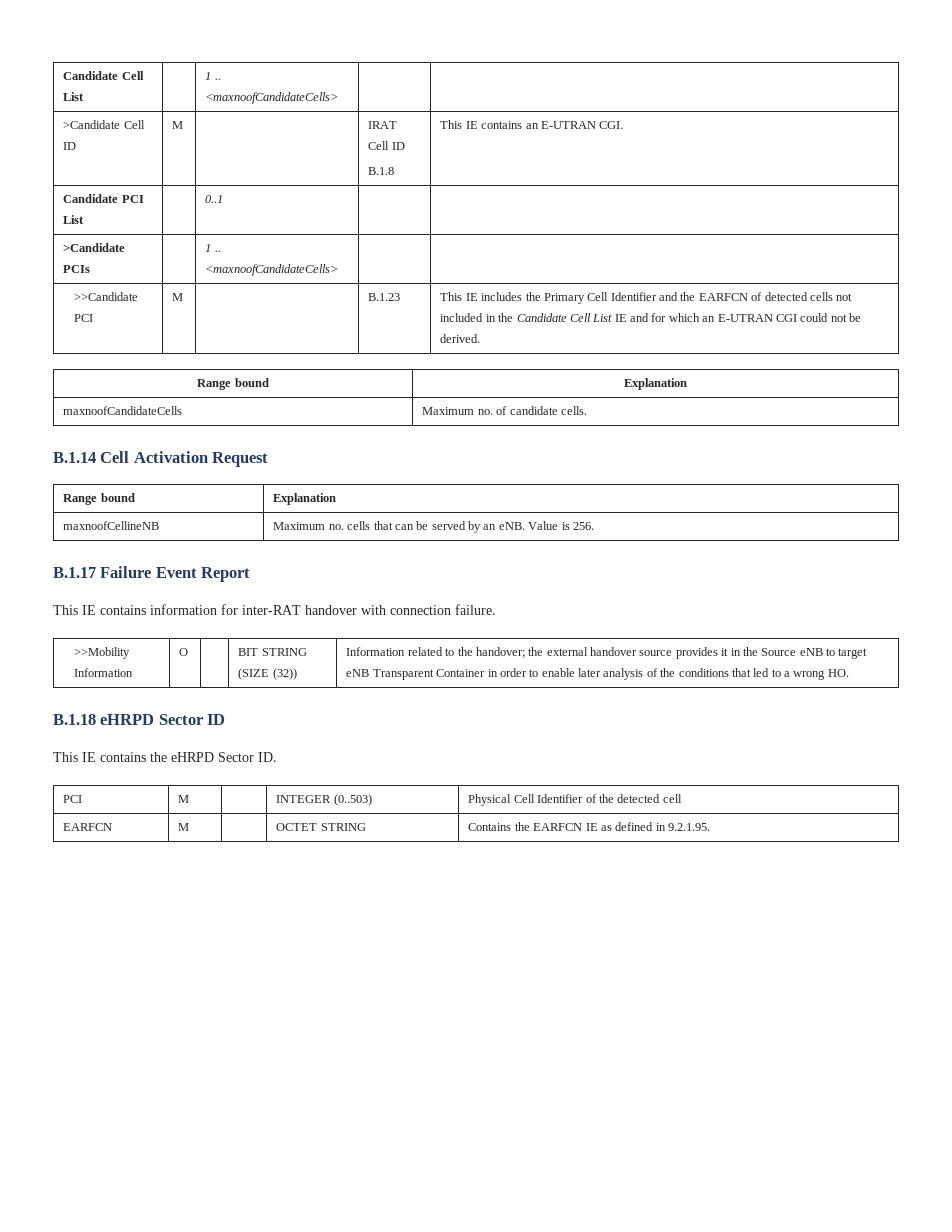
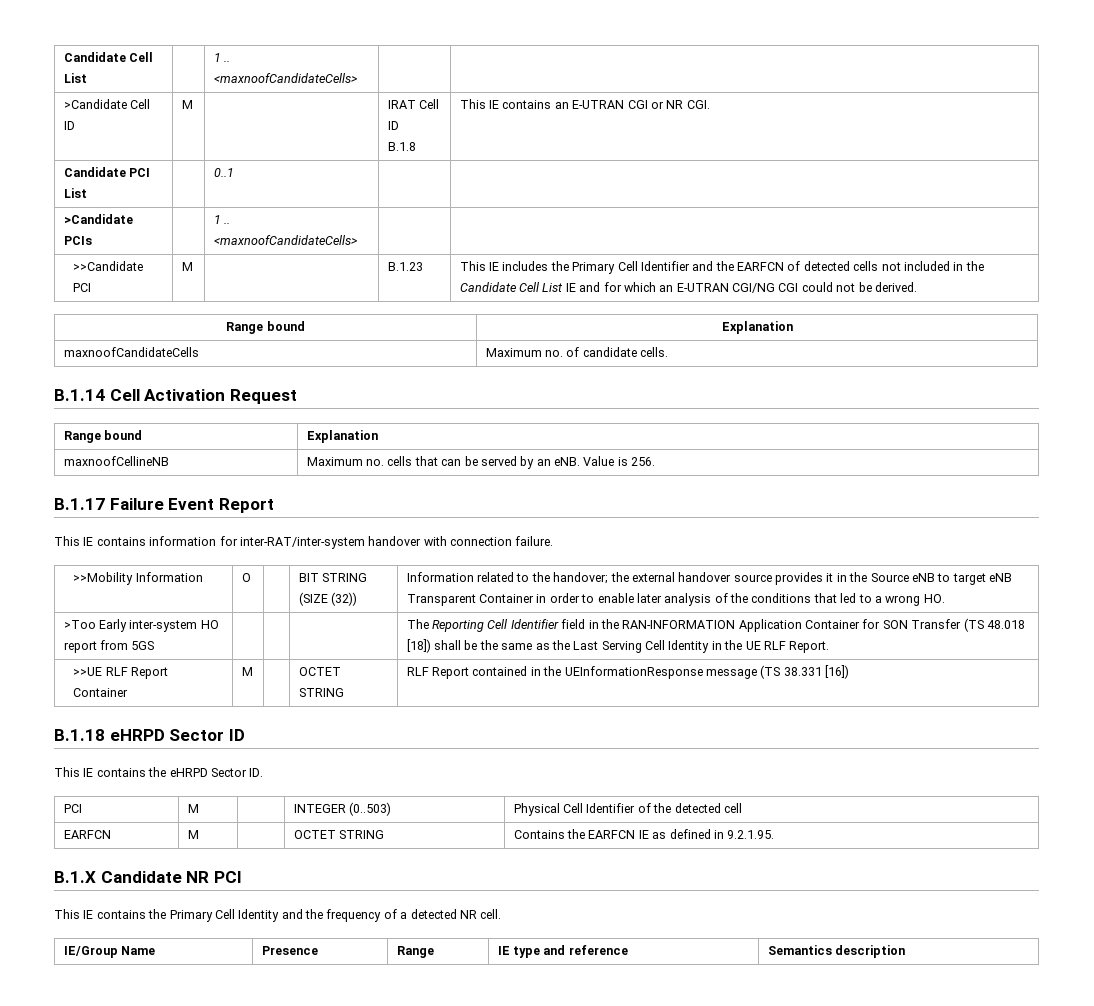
(596, 125) none -> [627,100,684,109] CGI or NR
(773, 318) none -> [732,283,776,293] CGI/NG
[242,605,301,615] inter-RAT -> [239,537,365,549] inter-RAT/inter-system
(849, 673) none -> [63,619,219,632] [63,640,155,653] [406,618,1025,632] [406,639,830,653] [73,667,169,679] [73,688,129,697] [241,667,253,676] [298,667,341,676] [298,688,344,697] [406,665,850,679] // >Too Early inter-system HO report from 5GS | | | | The Reporting Cell Identifier field in the RAN-INFORMATION Application Container for SON Transfer (TS 48.018 [18]) shall be the same as the Last Serving Cell Identity in the UE RLF Report. // >>UE RLF Report Container | M | | OCTET STRING | RLF Report contained in the UEInformationResponse message (TS 38.331 [16])
(711, 827) none -> [54,871,242,883] [54,909,502,922] [63,946,156,958] [261,946,318,955] [396,946,434,958] [497,945,628,958] [767,945,906,958] // B.1.X Candidate NR PCI // This IE contains the Primary Cell Identity and the frequency of a detected NR cell. // IE/Group Name | Presence | Range | IE type and reference | Semantics description

